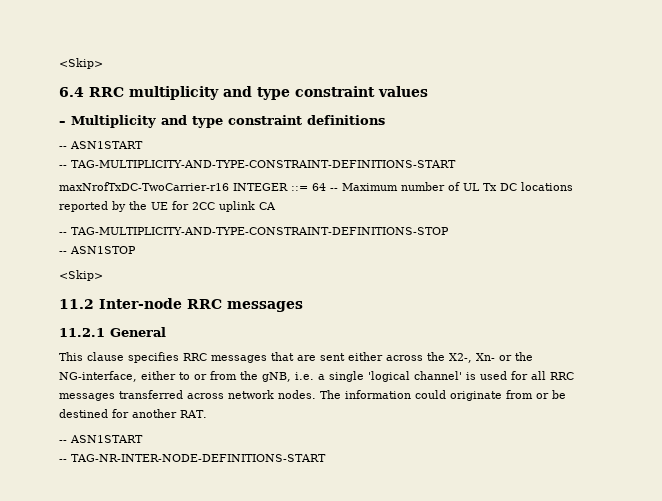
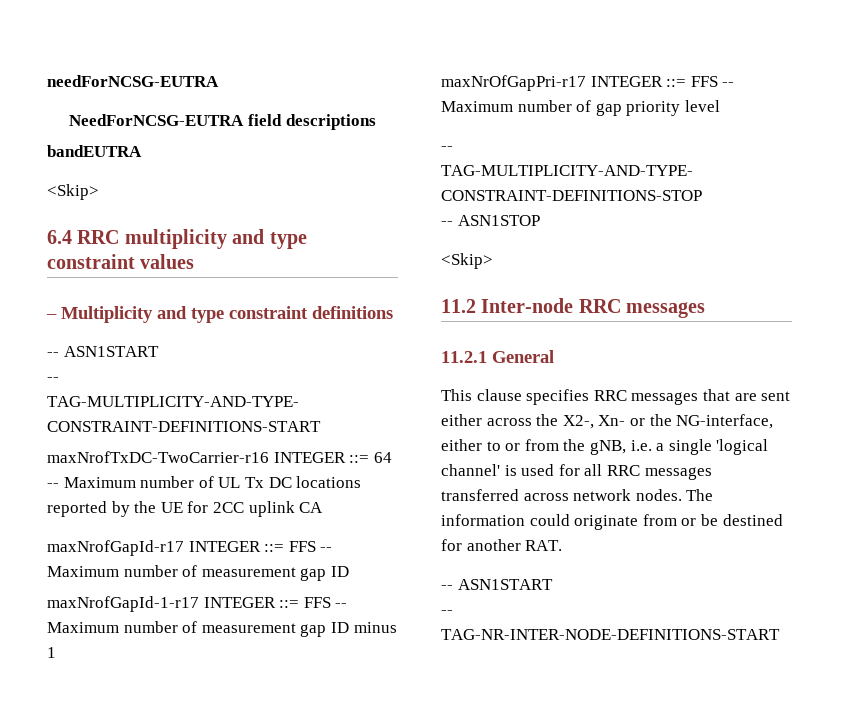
(59, 63) none -> [47,75,219,87] [69,114,376,130] [47,145,142,157] needForNCSG-EUTRA // NeedForNCSG-EUTRA field descriptions // bandEUTRA //
(276, 206) none -> [47,540,333,556] [47,565,349,581] [47,596,348,612] [47,621,397,637] [47,647,56,658] [441,75,735,91] [441,100,720,116] // maxNrofGapId-r17 INTEGER ::= FFS -- Maximum number of measurement gap ID // maxNrofGapId-1-r17 INTEGER ::= FFS -- Maximum number of measurement gap ID minus 1 // maxNrOfGapPri-r17 INTEGER ::= FFS -- Maximum number of gap priority level

